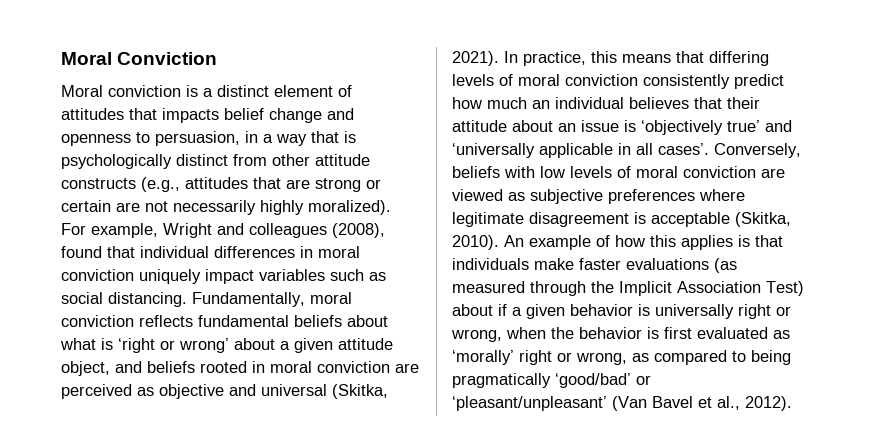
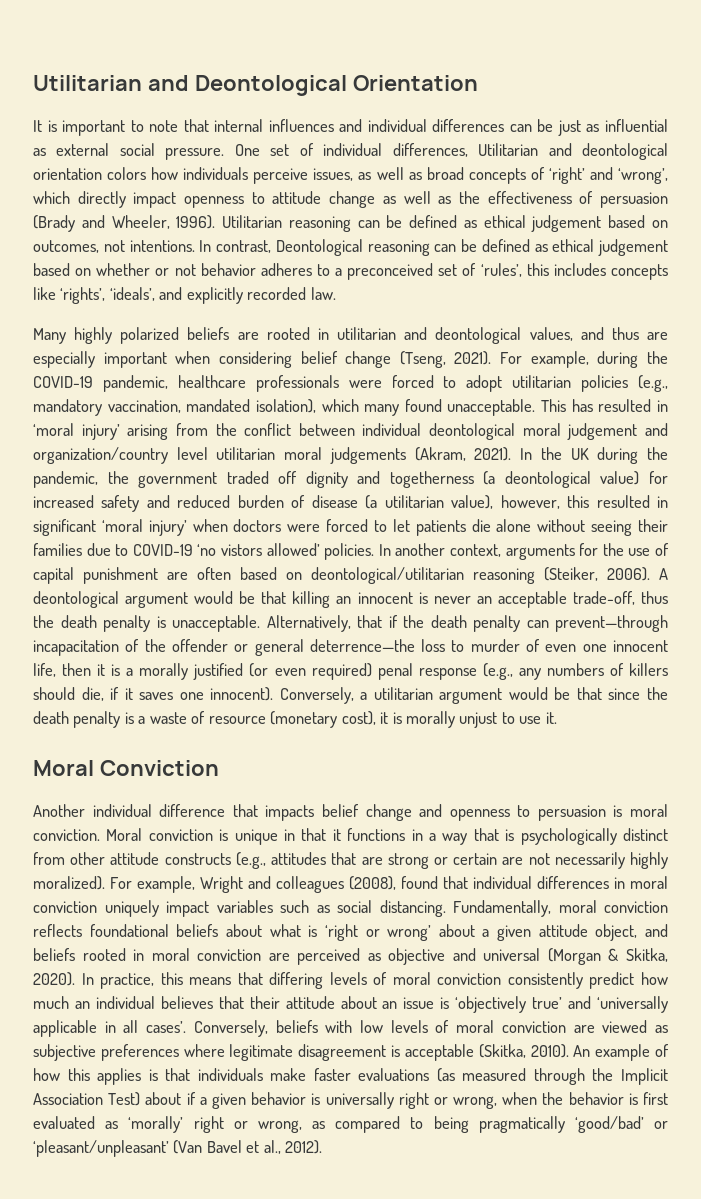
[61,52,218,65] [61,85,352,97] [61,108,124,120] Moral Conviction // Moral conviction is a distinct element of attitudes -> [33,75,478,96] [33,119,668,136] [33,143,668,160] [33,167,668,184] [33,191,668,208] [33,215,668,232] [33,239,668,256] [33,263,668,280] [33,287,336,304] [33,327,668,344] [33,351,668,368] [33,375,668,392] [33,399,668,416] [33,423,668,440] [33,447,669,464] [33,471,668,488] [33,495,668,512] [33,519,668,536] [33,543,670,560] [33,567,668,584] [33,591,669,608] [33,615,668,632] [33,639,668,656] [33,663,668,680] [33,687,668,704] [33,711,557,728] [33,760,219,776] [33,804,226,817] Utilitarian and Deontological Orientation // It is important to note that internal influences and individual differences can be just as influential as external social pressure. One set of individual differences, Utilitarian and deontological orientation colors how individuals perceive issues, as well as broad concepts of ‘right’ and ‘wrong’, which directly impact openness to attitude change as well as the effectiveness of persuasion (Brady and Wheeler, 1996). Utilitarian reasoning can be defined as ethical judgement based on outcomes, not intentions. In contrast, Deontological reasoning can be defined as ethical judgement based on whether or not behavior adheres to a preconceived set of ‘rules’, this includes concepts like ‘rights’, ‘ideals’, and explicitly recorded law. // Many highly polarized beliefs are rooted in utilitarian and deontological values, and thus are especially important when considering belief change (Tseng, 2021). For example, during the COVID-19 pandemic, healthcare professionals were forced to adopt utilitarian policies (e.g., mandatory vaccination, mandated isolation), which many found unacceptable. This has resulted in ‘moral injury’ arising from the conflict between individual deontological moral judgement and organization/country level utilitarian moral judgements (Akram, 2021). In the UK during the pandemic, the government traded off dignity and togetherness (a deontological value) for increased safety and reduced burden of disease (a utilitarian value), however, this resulted in significant ‘moral injury’ when doctors were forced to let patients die alone without seeing their families due to COVID-19 ‘no vistors allowed’ policies. In another context, arguments for the use of capital punishment are often based on deontological/utilitarian reasoning (Steiker, 2006). A deontological argument would be that killing an innocent is never an acceptable trade-off, thus the death penalty is unacceptable. Alternatively, that if the death penalty can prevent—through incapacitation of the offender or general deterrence—the loss to murder of even one innocent life, then it is a morally justified (or even required) penal response (e.g., any numbers of killers should die, if it saves one innocent). Conversely, a utilitarian argument would be that since the death penalty is a waste of resource (monetary cost), it is morally unjust to use it. // Moral Conviction // Another individual difference
[155,131,240,146] persuasion, -> [537,804,668,821] [33,828,406,845] persuasion is moral conviction. Moral conviction is unique in that it functions
[198,315,289,327] fundamental -> [89,924,169,937] foundational
[332,384,388,399] [452,51,499,66] (Skitka, 2021). -> [547,948,669,965] [33,972,75,986] (Morgan & Skitka, 2020).

